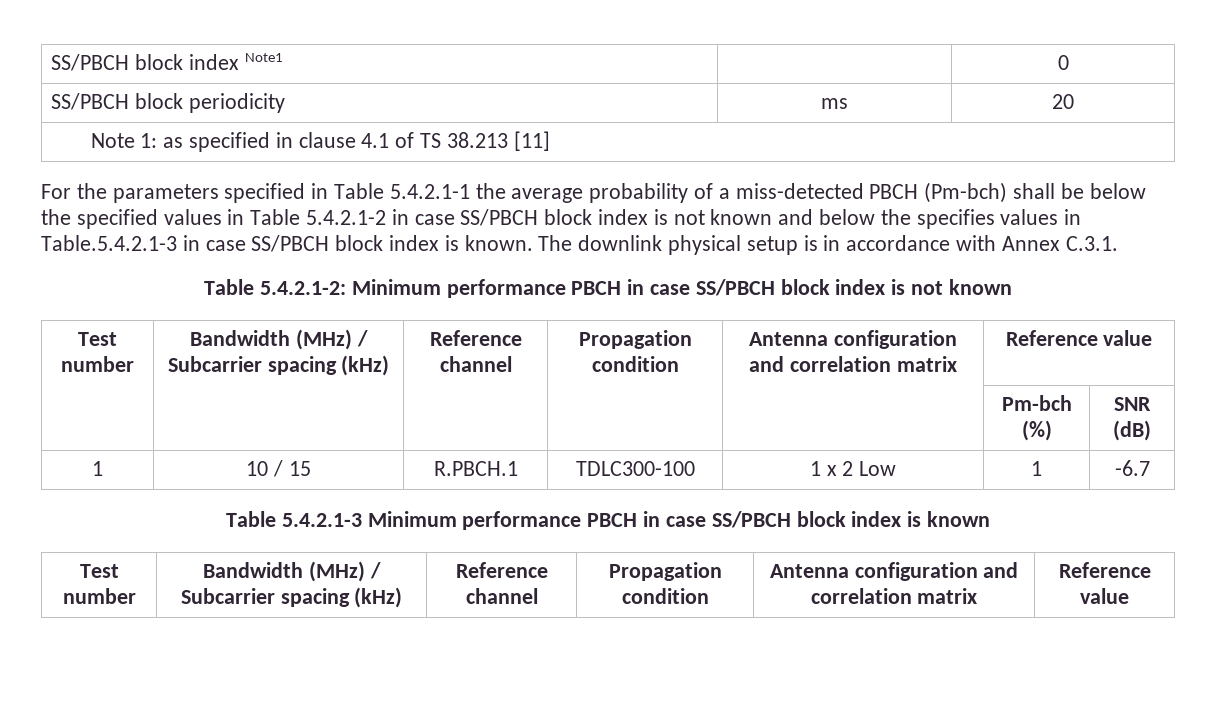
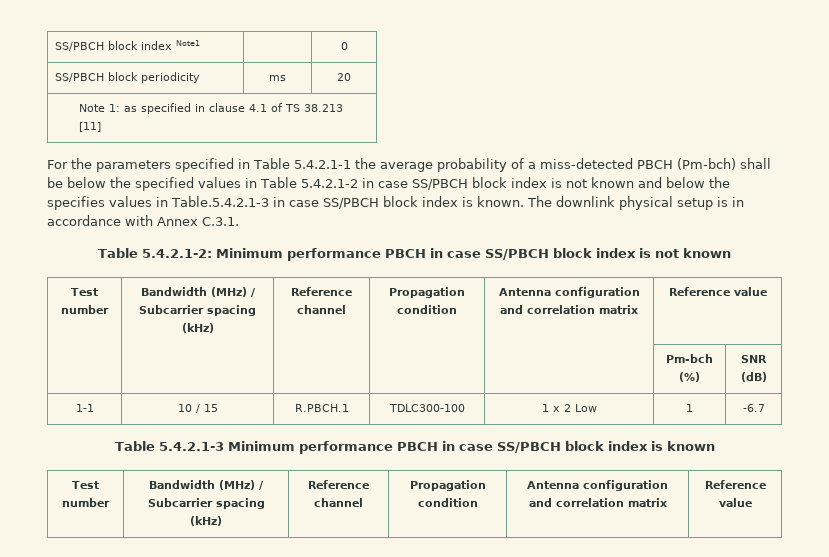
[92,461,103,476] 1 -> [75,404,94,412] 1-1

